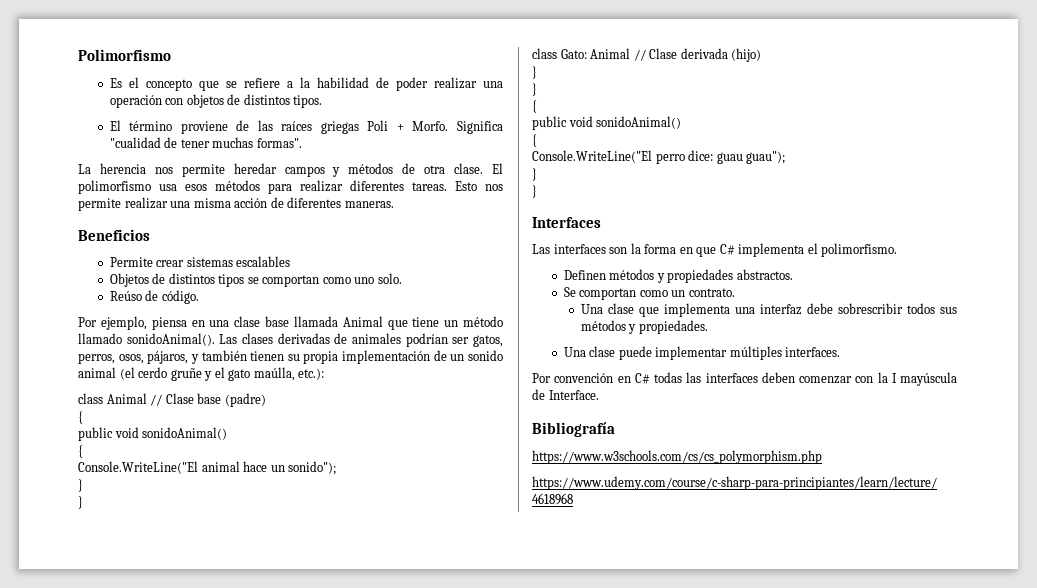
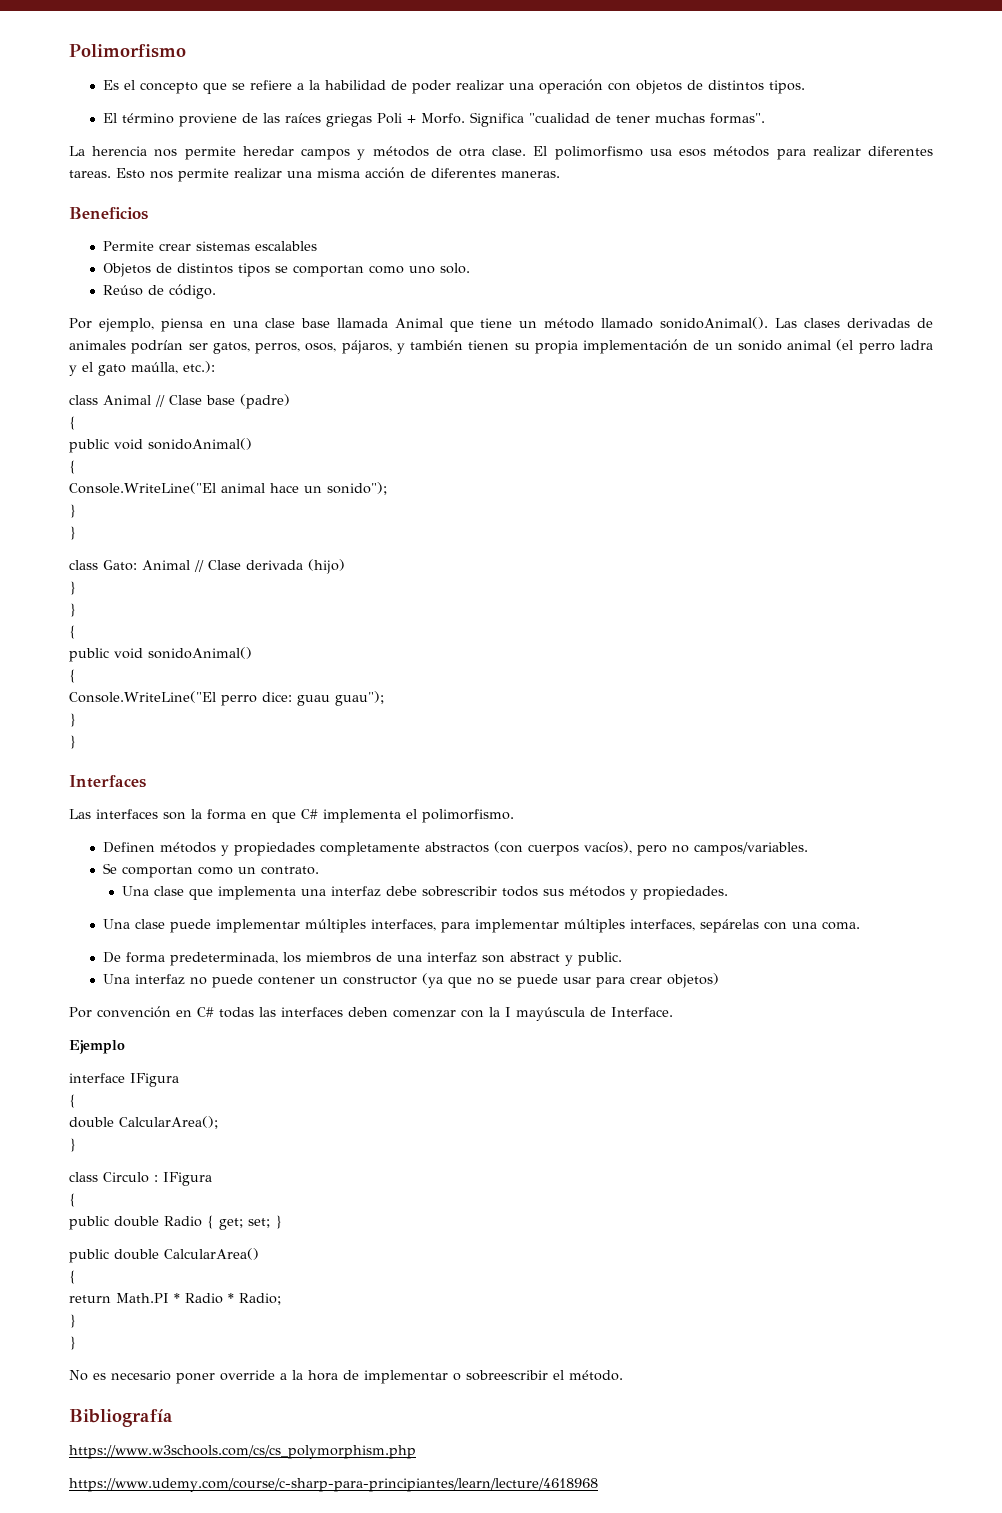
[138,367,202,381] cerdo gruñe -> [858,340,934,354] perro ladra
[736,269,793,280] abstractos. -> [320,841,809,856] completamente abstractos (con cuerpos vacíos), pero no campos/variables.
[785,347,841,357] interfaces. -> [371,919,861,933] [103,952,623,966] [103,973,720,988] interfaces, para implementar múltiples interfaces, sepárelas con una coma. // De forma predeterminada, los miembros de una interfaz son abstract y public. // Una interfaz no puede contener un constructor (ya que no se puede usar para crear objetos)
(599, 395) none -> [69,1040,125,1054] [69,1073,179,1087] [69,1094,76,1108] [69,1116,218,1129] [69,1138,76,1152] [69,1172,212,1186] [69,1193,76,1207] [69,1215,282,1230] [69,1248,259,1263] [69,1270,76,1284] [69,1293,281,1305] [69,1314,76,1328] [69,1336,76,1350] [69,1370,623,1384] // Ejemplo // interface IFigura // { // double CalcularArea(); // } // class Circulo : IFigura // { // public double Radio { get; set; } // public double CalcularArea() // { // return Math.PI * Radio * Radio; // } // } // No es necesario poner override a la hora de implementar o sobreescribir el método.

